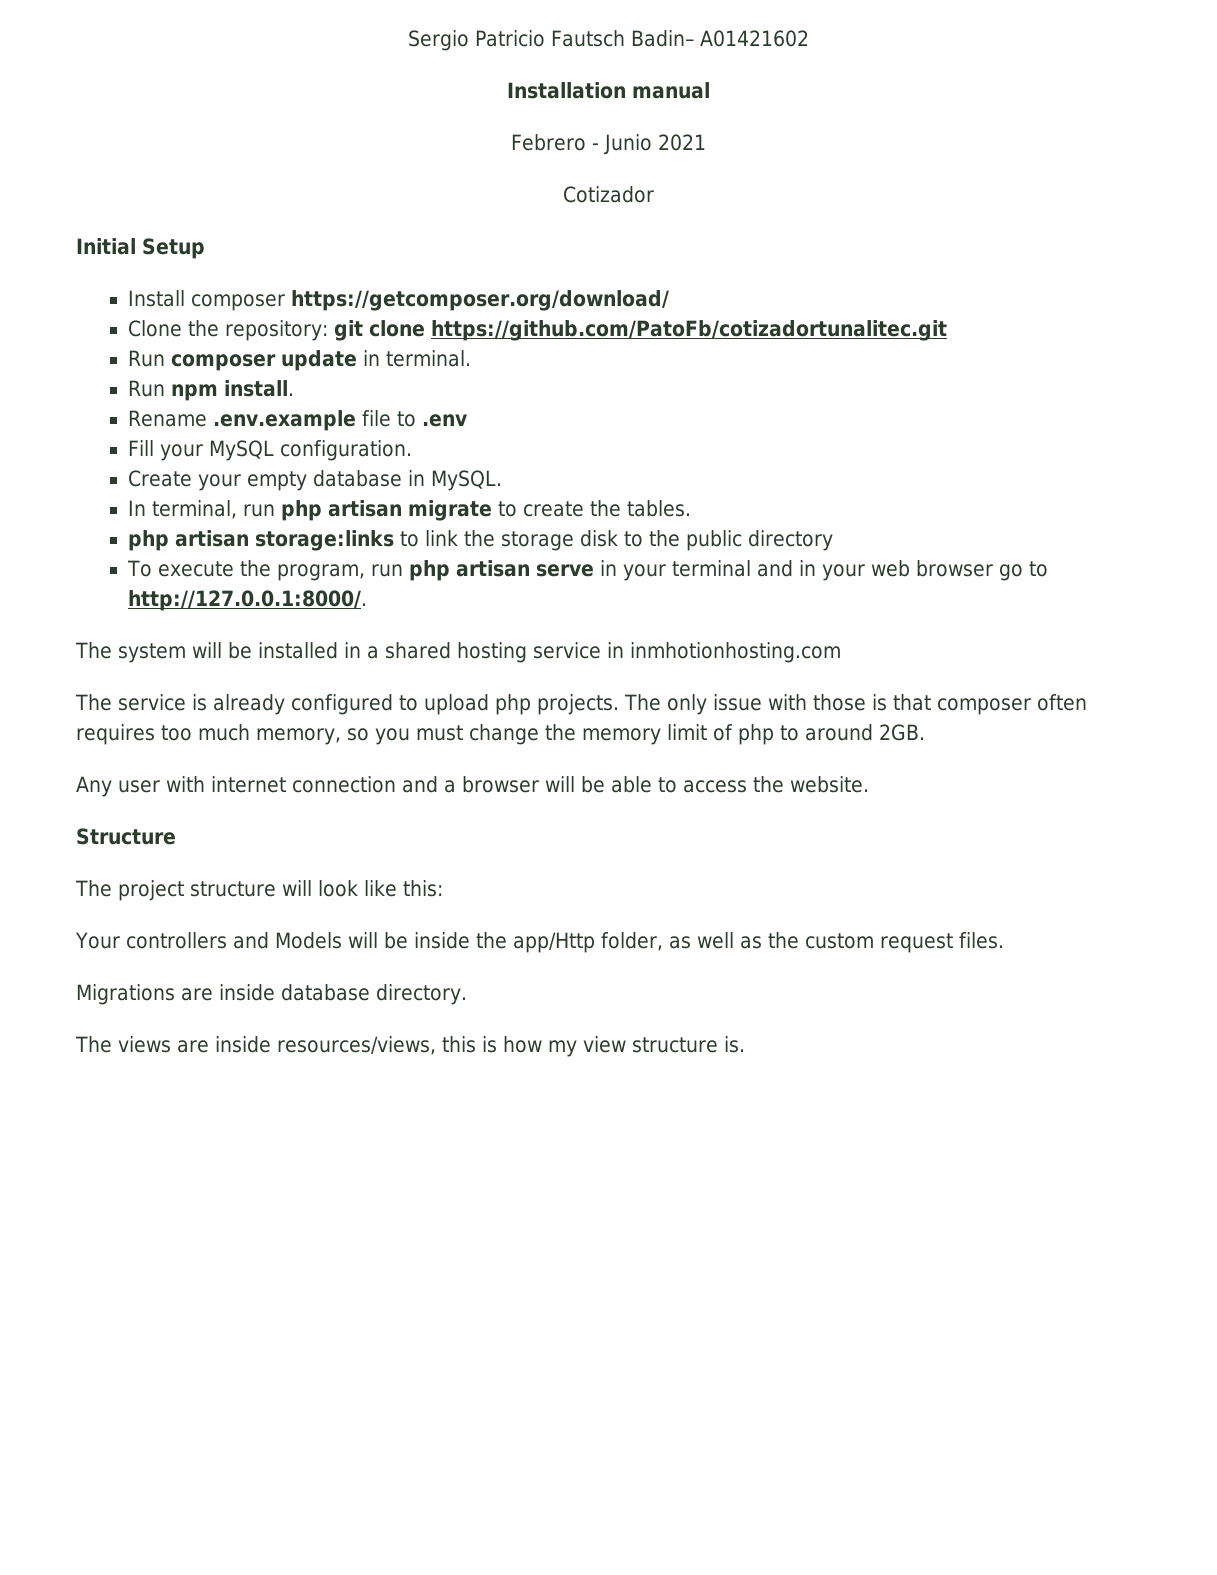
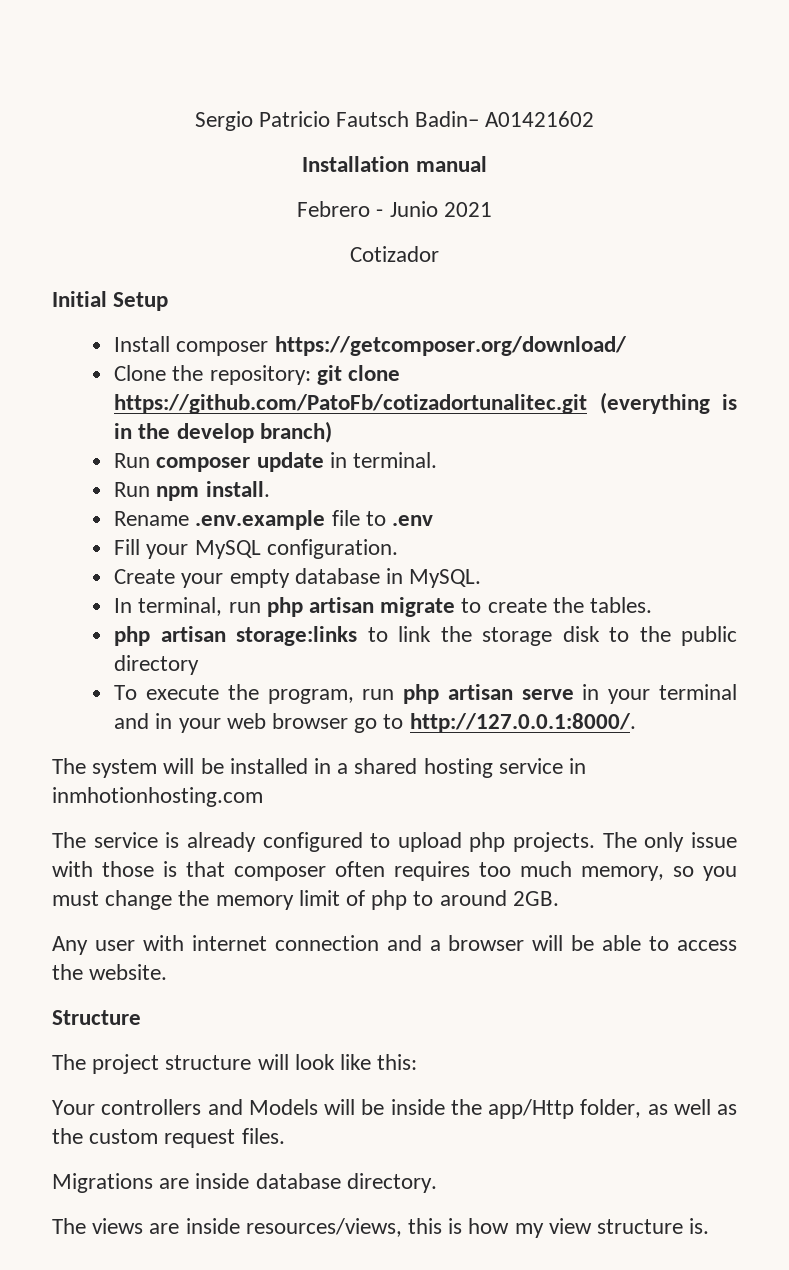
(948, 330) none -> [599,392,737,414] [114,421,332,443] (everything is in the develop branch)

